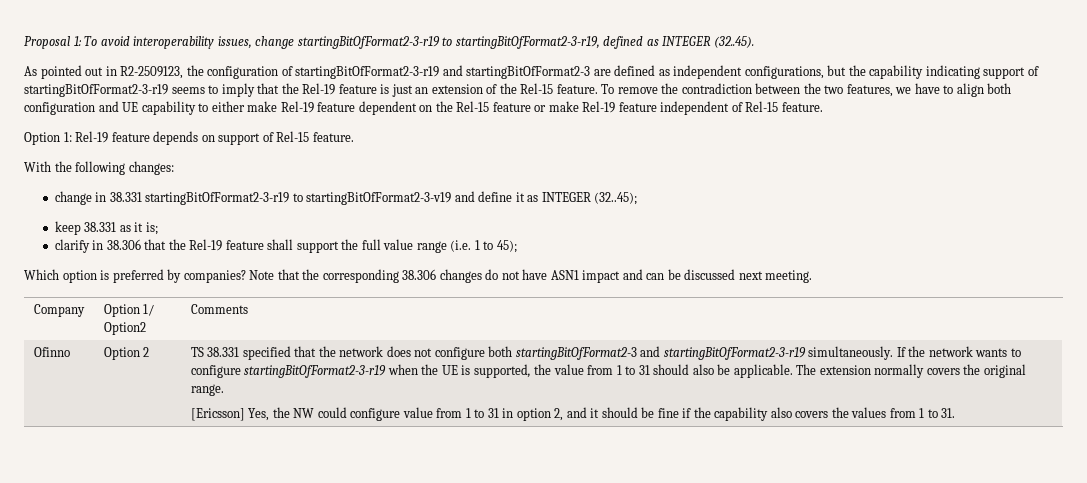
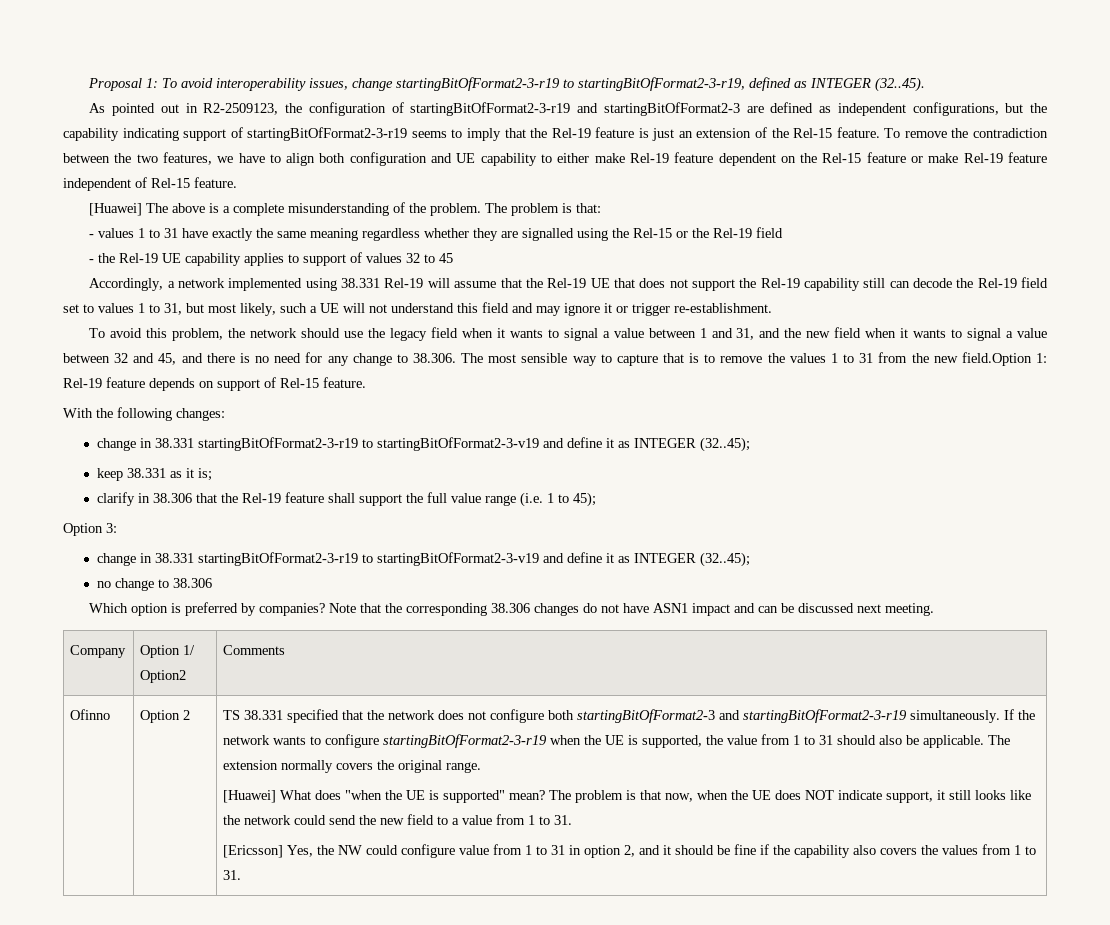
[24,132,60,145] Option -> [89,202,602,216] [89,227,784,241] [89,252,454,266] [89,277,1049,291] [63,302,772,316] [89,327,1048,341] [63,352,1032,366] [Huawei] The above is a complete misunderstanding of the problem. The problem is that: // - values 1 to 31 have exactly the same meaning regardless whether they are signalled using the Rel-15 or the Rel-19 field // - the Rel-19 UE capability applies to support of values 32 to 45 // Accordingly, a network implemented using 38.331 Rel-19 will assume that the Rel-19 UE that does not support the Rel-19 capability still can decode the Rel-19 field set to values 1 to 31, but most likely, such a UE will not understand this field and may ignore it or trigger re-establishment. // To avoid this problem, the network should use the legacy field when it wants to signal a value between 1 and 31, and the new field when it wants to signal a value between 32 and 45, and there is no need for any change to 38.306. The most sensible way to capture that is to remove the values 1 to 31 from the new field.Option
(517, 246) none -> [63,523,117,536] [97,552,751,567] [97,578,213,591] // Option 3: // change in 38.331 startingBitOfFormat2-3-r19 to startingBitOfFormat2-3-v19 and define it as INTEGER (32..45); // no change to 38.306
(224, 390) none -> [223,790,1032,803] [223,814,573,825] // [Huawei] What does "when the UE is supported" mean? The problem is that now, when the UE does NOT indicate support, it still looks like the network could send the new field to a value from 1 to 31.

